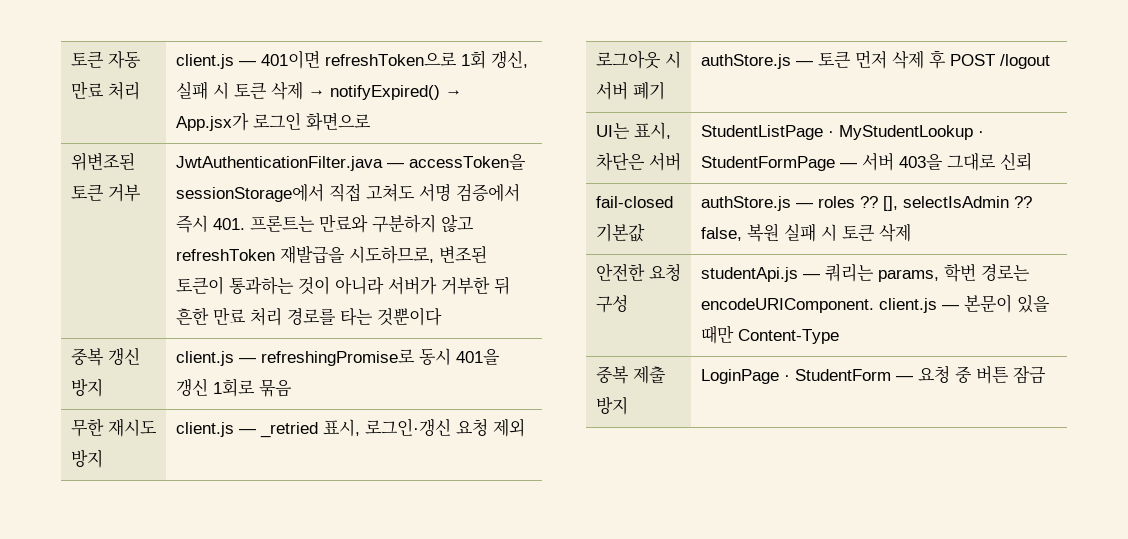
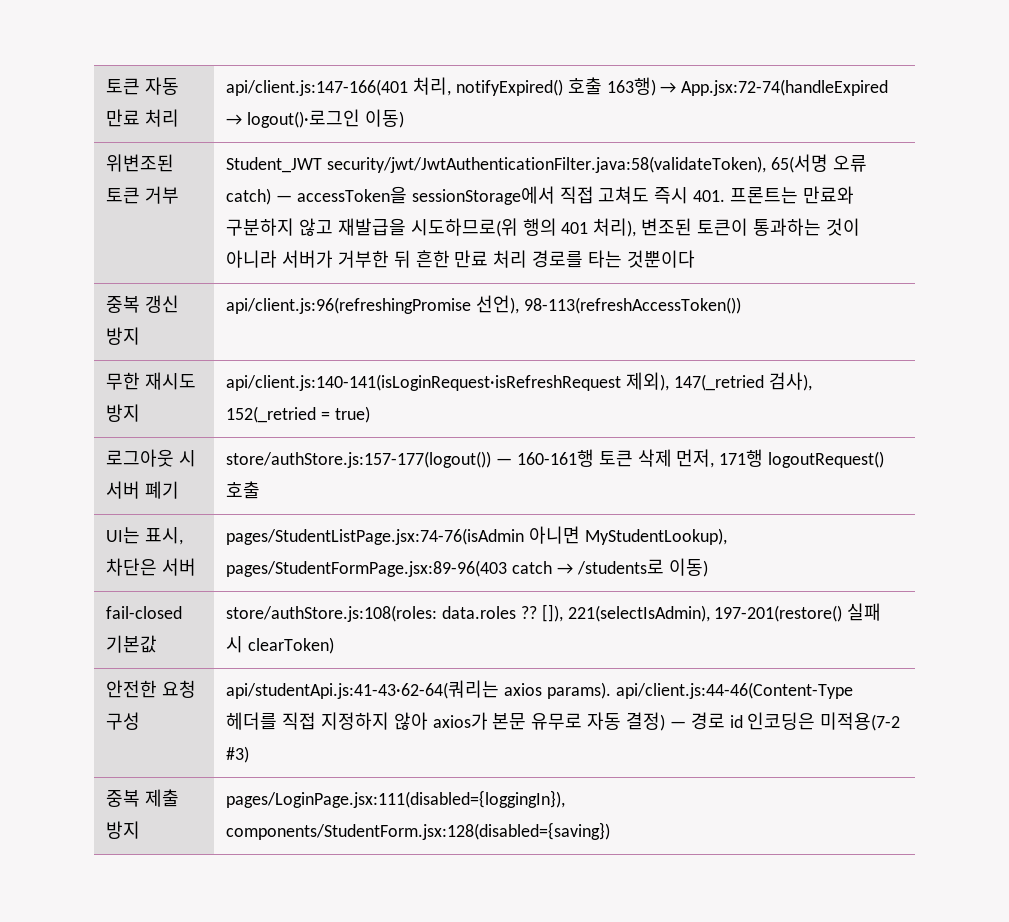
[176,50,529,69] [176,81,463,100] [176,112,372,131] [71,152,136,171] [71,184,142,202] [176,156,384,171] client.js — 401이면 refreshToken으로 1회 갱신, 실패 시 토큰 삭제 → notifyExpired() → App.jsx가 로그인 화면으로 // 위변조된 토큰 거부 | JwtAuthenticationFilter.java -> [226,77,889,96] [226,109,404,128] [106,154,175,172] [106,186,179,204] [226,154,867,173] [226,188,272,205] api/client.js:147-166(401 처리, notifyExpired() 호출 163행) → App.jsx:72-74(handleExpired → logout()·로그인 이동) // 위변조된 토큰 거부 | Student_JWT security/jwt/JwtAuthenticationFilter.java:58(validateToken), 65(서명 오류 catch)
[419,183,521,202] 서명 검증에서 -> (650, 195) none
[176,245,435,264] refreshToken 재발급을 시도하므로, -> [337,218,637,237] 재발급을 시도하므로(위 행의 401 처리),
[176,348,501,366] [176,378,293,397] [71,418,158,437] [71,449,104,468] [176,418,526,438] [596,50,682,69] [596,81,666,100] [701,50,1051,69] [596,122,672,139] [596,152,682,171] [701,125,985,140] [701,152,1033,171] [596,196,674,208] [596,223,646,242] [701,196,1033,211] [701,223,912,242] [596,263,682,281] [596,295,629,313] [701,263,1031,282] [701,294,1051,313] [701,325,840,344] [596,365,667,384] [596,396,629,415] [701,365,1047,384] client.js — refreshingPromise로 동시 401을 갱신 1회로 묶음 // 무한 재시도 방지 | client.js — _retried 표시, 로그인·갱신 요청 제외 // 로그아웃 시 서버 폐기 | authStore.js — 토큰 먼저 삭제 후 POST /logout // UI는 표시, 차단은 서버 | StudentListPage · MyStudentLookup · StudentFormPage — 서버 403을 그대로 신뢰 // fail-closed 기본값 | authStore.js — roles ?? [], selectIsAdmin ?? false, 복원 실패 시 토큰 삭제 // 안전한 요청 구성 | studentApi.js — 쿼리는 params, 학번 경로는 encodeURIComponent. client.js — 본문이 있을 때만 Content-Type // 중복 제출 방지 | LoginPage · StudentForm — 요청 중 버튼 잠금 -> [226,295,741,314] [106,372,196,390] [106,404,141,422] [226,372,812,391] [226,406,370,423] [106,449,196,467] [106,481,179,499] [226,449,885,468] [226,481,261,499] [106,527,183,545] [106,558,196,576] [226,526,727,545] [226,558,708,577] [106,606,183,619] [106,635,158,653] [226,603,882,622] [226,636,334,654] [106,680,196,698] [106,712,141,730] [226,680,853,699] [226,712,901,731] [226,746,250,763] [106,789,179,807] [106,821,141,839] [226,790,566,808] [226,822,611,840] api/client.js:96(refreshingPromise 선언), 98-113(refreshAccessToken()) // 무한 재시도 방지 | api/client.js:140-141(isLoginRequest·isRefreshRequest 제외), 147(_retried 검사), 152(_retried = true) // 로그아웃 시 서버 폐기 | store/authStore.js:157-177(logout()) — 160-161행 토큰 삭제 먼저, 171행 logoutRequest() 호출 // UI는 표시, 차단은 서버 | pages/StudentListPage.jsx:74-76(isAdmin 아니면 MyStudentLookup), pages/StudentFormPage.jsx:89-96(403 catch → /students로 이동) // fail-closed 기본값 | store/authStore.js:108(roles: data.roles ?? []), 221(selectIsAdmin), 197-201(restore() 실패 시 clearToken) // 안전한 요청 구성 | api/studentApi.js:41-43·62-64(쿼리는 axios params). api/client.js:44-46(Content-Type 헤더를 직접 지정하지 않아 axios가 본문 유무로 자동 결정) — 경로 id 인코딩은 미적용(7-2 #3) // 중복 제출 방지 | pages/LoginPage.jsx:111(disabled={loggingIn}), components/StudentForm.jsx:128(disabled={saving})

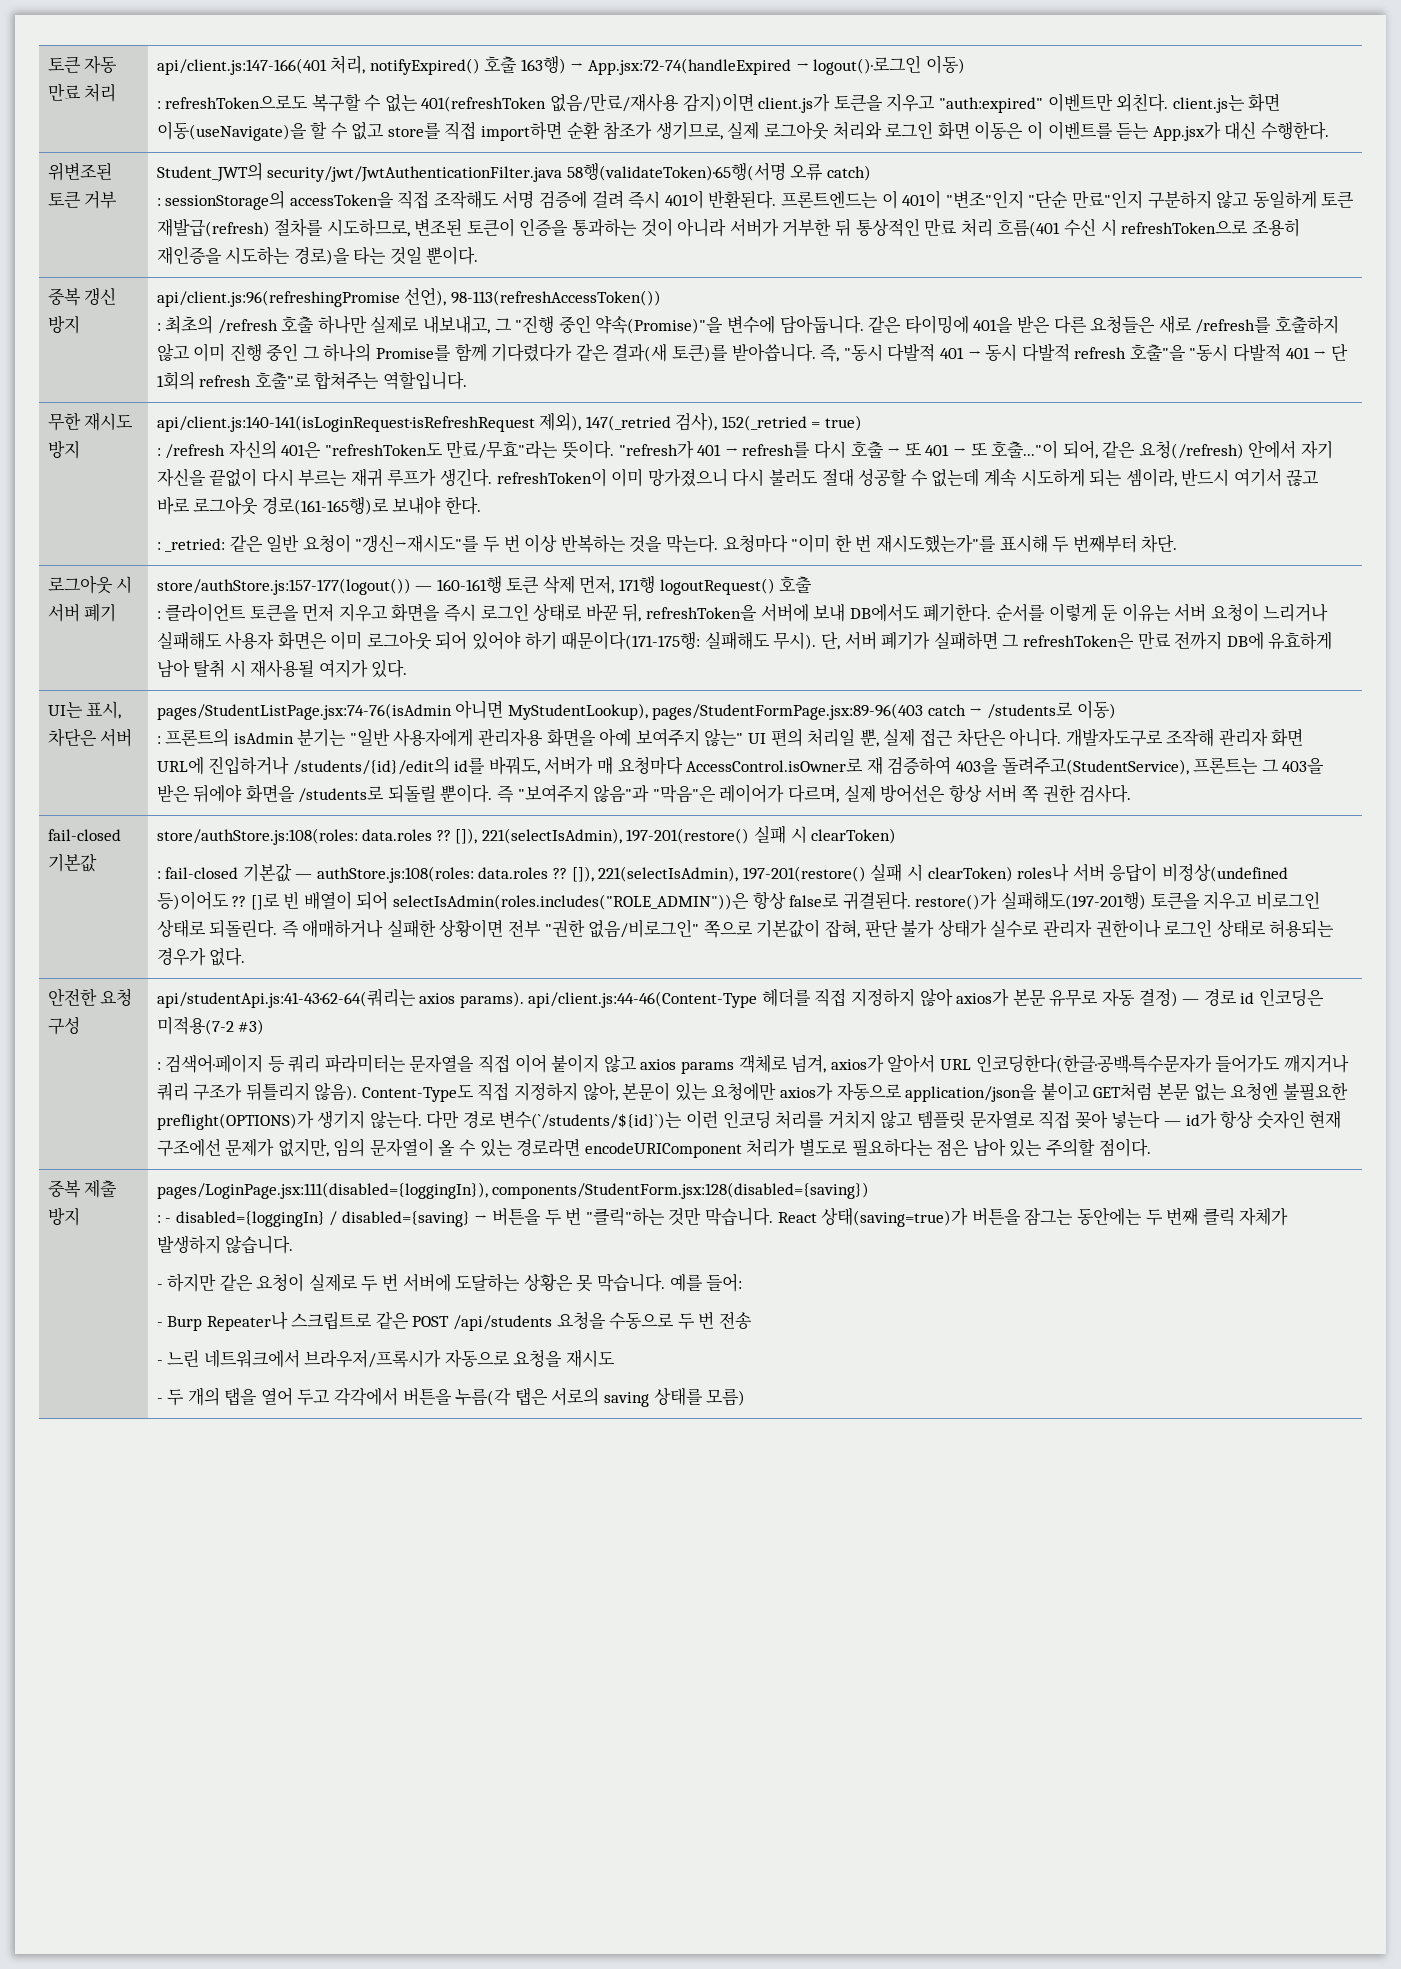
(404, 118) none -> [156,93,1281,113] [156,121,1329,141] // : refreshToken으로도 복구할 수 없는 401(refreshToken 없음/만료/재사용 감지)이면 client.js가 토큰을 지우고 "auth:expired" 이벤트만 외친다. client.js는 화면 이동(useNavigate)을 할 수 없고 store를 직접 import하면 순환 참조가 생기므로, 실제 로그아웃 처리와 로그인 화면 이동은 이 이벤트를 듣는 App.jsx가 대신 수행한다.
[226,154,828,173] Student_JWT security/jwt/JwtAuthenticationFilter.java:58(validateToken), 65(서명 -> [156,162,786,182] Student_JWT의 security/jwt/JwtAuthenticationFilter.java 58행(validateToken)·65행(서명
[275,186,854,205] [226,218,637,237] — accessToken을 sessionStorage에서 직접 고쳐도 즉시 401. 프론트는 만료와 구분하지 않고 재발급을 시도하므로(위 행의 401 처리), -> [156,190,1355,210] [156,218,410,237] // : sessionStorage의 accessToken을 직접 조작해도 서명 검증에 걸려 즉시 401이 반환된다. 프론트엔드는 이 401이 "변조"인지 "단순 만료"인지 구분하지 않고 동일하게 토큰 재발급(refresh) 절차를 시도하므로,
(748, 227) none -> [519,218,569,236] 인증을
[415,250,695,268] 흔한 만료 처리 경로를 타는 것뿐이다 -> [855,218,1300,237] [156,246,479,265] 통상적인 만료 처리 흐름(401 수신 시 refreshToken으로 조용히 재인증을 시도하는 경로)을 타는 것일 뿐이다.
(741, 305) none -> [156,315,1339,334] [156,343,1348,362] [156,371,467,390] // : 최초의 /refresh 호출 하나만 실제로 내보내고, 그 "진행 중인 약속(Promise)"을 변수에 담아둡니다. 같은 타이밍에 401을 받은 다른 요청들은 새로 /refresh를 호출하지 않고 이미 진행 중인 그 하나의 Promise를 함께 기다렸다가 같은 결과(새 토큰)를 받아씁니다. 즉, "동시 다발적 401 → 동시 다발적 refresh 호출"을 "동시 다발적 401 → 단 1회의 refresh 호출"로 합쳐주는 역할입니다.
(370, 414) none -> [156,440,1334,459] [156,468,1320,487] [156,496,481,515] [156,534,1178,553] // : /refresh 자신의 401은 "refreshToken도 만료/무효"라는 뜻이다. "refresh가 401 → refresh를 다시 호출 → 또 401 → 또 호출..."이 되어, 같은 요청(/refresh) 안에서 자기 자신을 끝없이 다시 부르는 재귀 루프가 생긴다. refreshToken이 이미 망가졌으니 다시 불러도 절대 성공할 수 없는데 계속 시도하게 되는 셈이라, 반드시 여기서 끊고 바로 로그아웃 경로(161-165행)로 보내야 한다. // : _retried: 같은 일반 요청이 "갱신→재시도"를 두 번 이상 반복하는 것을 막는다. 요청마다 "이미 한 번 재시도했는가"를 표시해 두 번째부터 차단.
(261, 490) none -> [156,603,1329,622] [156,631,1333,650] [156,659,408,678] // : 클라이언트 토큰을 먼저 지우고 화면을 즉시 로그인 상태로 바꾼 뒤, refreshToken을 서버에 보내 DB에서도 폐기한다. 순서를 이렇게 둔 이유는 서버 요청이 느리거나 실패해도 사용자 화면은 이미 로그아웃 되어 있어야 하기 때문이다(171-175행: 실패해도 무시). 단, 서버 폐기가 실패하면 그 refreshToken은 만료 전까지 DB에 유효하게 남아 탈취 시 재사용될 여지가 있다.
(708, 567) none -> [156,728,1304,747] [156,756,1325,775] [156,784,1132,803] // : 프론트의 isAdmin 분기는 "일반 사용자에게 관리자용 화면을 아예 보여주지 않는" UI 편의 처리일 뿐, 실제 접근 차단은 아니다. 개발자도구로 조작해 관리자 화면 URL에 진입하거나 /students/{id}/edit의 id를 바꿔도, 서버가 매 요청마다 AccessControl.isOwner로 재 검증하여 403을 돌려주고(StudentService), 프론트는 그 403을 받은 뒤에야 화면을 /students로 되돌릴 뿐이다. 즉 "보여주지 않음"과 "막음"은 레이어가 다르며, 실제 방어선은 항상 서버 쪽 권한 검사다.
(334, 645) none -> [156,863,1288,883] [156,891,1320,910] [156,919,1335,938] [156,948,246,966] // : fail-closed 기본값 — authStore.js:108(roles: data.roles ?? []), 221(selectIsAdmin), 197-201(restore() 실패 시 clearToken) roles나 서버 응답이 비정상(undefined 등)이어도 ?? []로 빈 배열이 되어 selectIsAdmin(roles.includes("ROLE_ADMIN"))은 항상 false로 귀결된다. restore()가 실패해도(197-201행) 토큰을 지우고 비로그인 상태로 되돌린다. 즉 애매하거나 실패한 상황이면 전부 "권한 없음/비로그인" 쪽으로 기본값이 잡혀, 판단 불가 상태가 실수로 관리자 권한이나 로그인 상태로 허용되는 경우가 없다.
(250, 754) none -> [156,1054,1349,1074] [156,1082,1348,1102] [156,1110,1342,1130] [156,1138,1151,1158] // : 검색어·페이지 등 쿼리 파라미터는 문자열을 직접 이어 붙이지 않고 axios params 객체로 넘겨, axios가 알아서 URL 인코딩한다(한글·공백·특수문자가 들어가도 깨지거나 쿼리 구조가 뒤틀리지 않음). Content-Type도 직접 지정하지 않아, 본문이 있는 요청에만 axios가 자동으로 application/json을 붙이고 GET처럼 본문 없는 요청엔 불필요한 preflight(OPTIONS)가 생기지 않는다. 다만 경로 변수(`/students/${id}`)는 이런 인코딩 처리를 거치지 않고 템플릿 문자열로 직접 꽂아 넣는다 — id가 항상 숫자인 현재 구조에선 문제가 없지만, 임의 문자열이 올 수 있는 경로라면 encodeURIComponent 처리가 별도로 필요하다는 점은 남아 있는 주의할 점이다.
(611, 831) none -> [156,1207,1289,1227] [156,1235,294,1254] [156,1273,743,1292] [156,1311,752,1331] [156,1349,616,1368] [156,1387,746,1407] // : - disabled={loggingIn} / disabled={saving} → 버튼을 두 번 "클릭"하는 것만 막습니다. React 상태(saving=true)가 버튼을 잠그는 동안에는 두 번째 클릭 자체가 발생하지 않습니다. // - 하지만 같은 요청이 실제로 두 번 서버에 도달하는 상황은 못 막습니다. 예를 들어: // - Burp Repeater나 스크립트로 같은 POST /api/students 요청을 수동으로 두 번 전송 // - 느린 네트워크에서 브라우저/프록시가 자동으로 요청을 재시도 // - 두 개의 탭을 열어 두고 각각에서 버튼을 누름(각 탭은 서로의 saving 상태를 모름)

